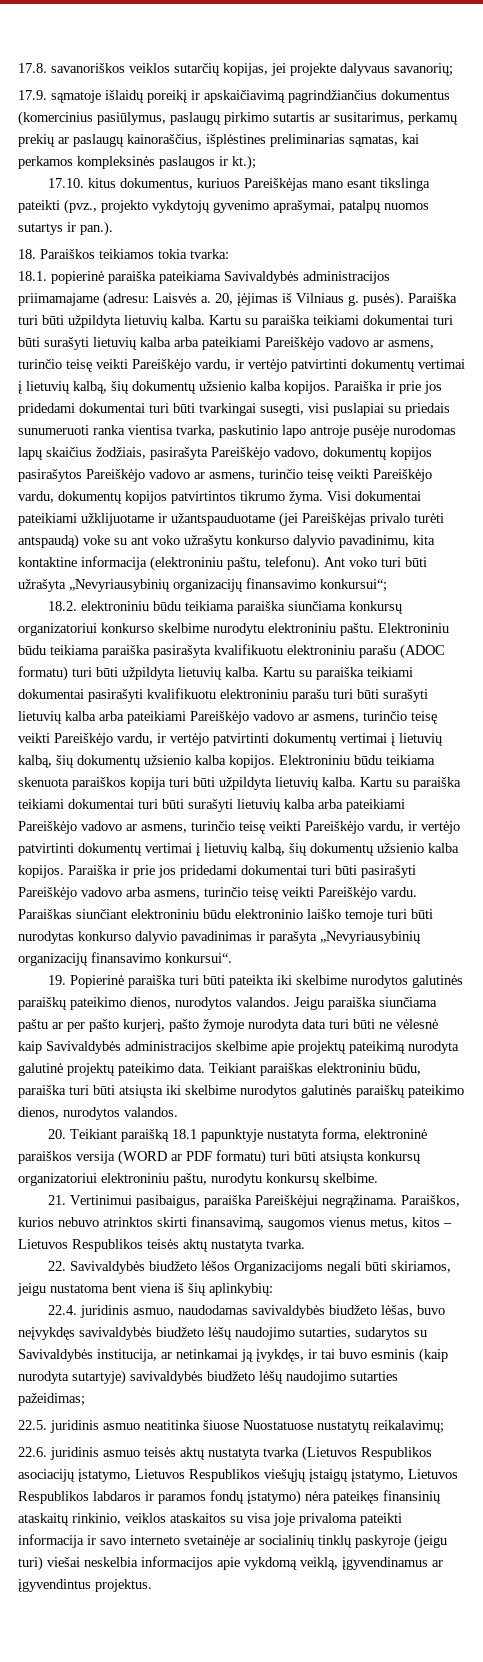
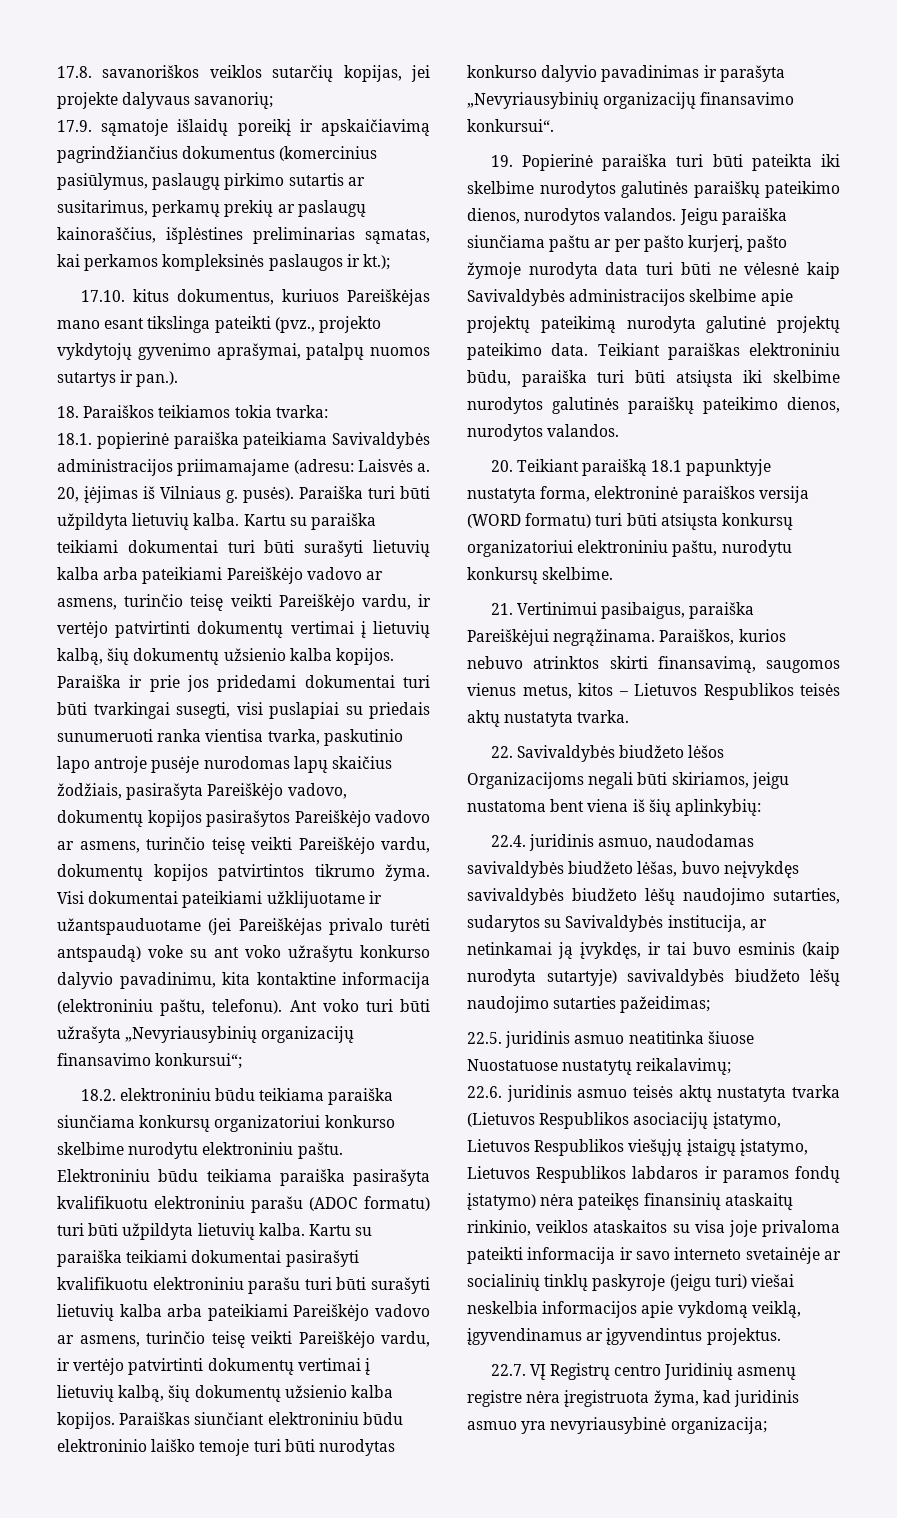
[279,755,435,765] [18,777,461,790] [18,799,405,812] [18,821,460,834] [18,843,459,856] [18,865,416,878] [18,887,417,900] Elektroniniu būdu teikiama skenuota paraiškos kopija turi būti užpildyta lietuvių kalba. Kartu su paraiška teikiami dokumentai turi būti surašyti lietuvių kalba arba pateikiami Pareiškėjo vadovo ar asmens, turinčio teisę veikti Pareiškėjo vardu, ir vertėjo patvirtinti dokumentų vertimai į lietuvių kalbą, šių dokumentų užsienio kalba kopijos. Paraiška ir prie jos pridedami dokumentai turi būti pasirašyti Pareiškėjo vadovo arba asmens, turinčio teisę veikti Pareiškėjo vardu. -> (115, 1420) none
[171,1151,212,1161] ar PDF -> (521, 521) none
(152, 1585) none -> [490,1363,797,1380] [467,1390,799,1407] [467,1417,767,1434] // 22.7. VĮ Registrų centro Juridinių asmenų registre nėra įregistruota žyma, kad juridinis asmuo yra nevyriausybinė organizacija;

